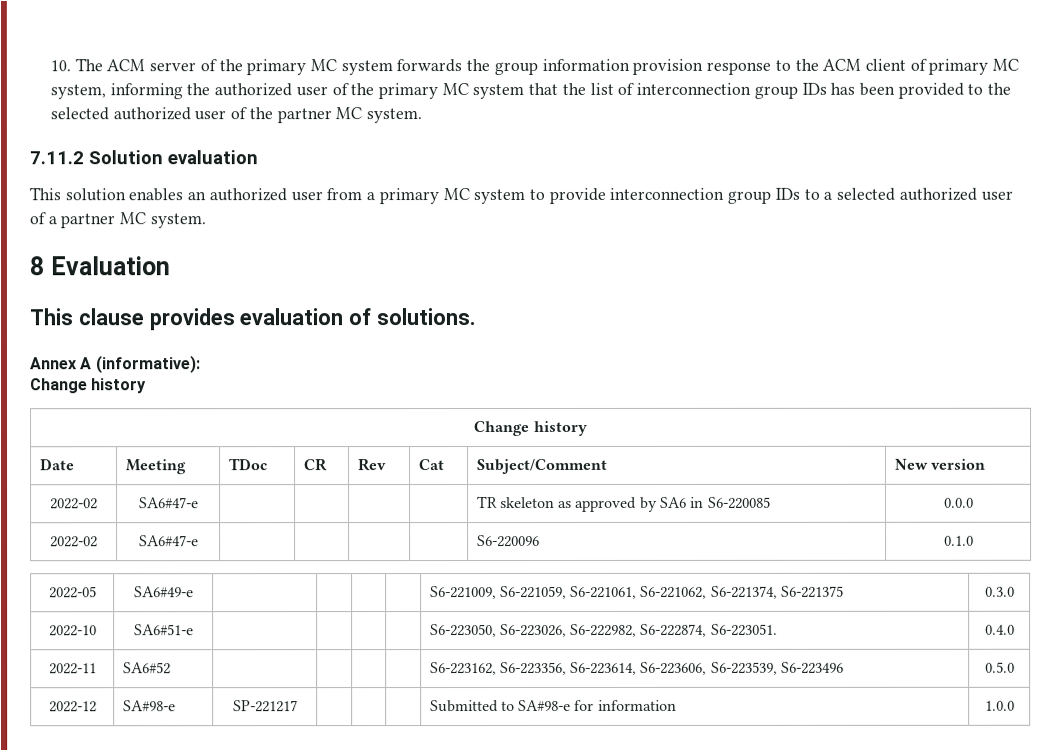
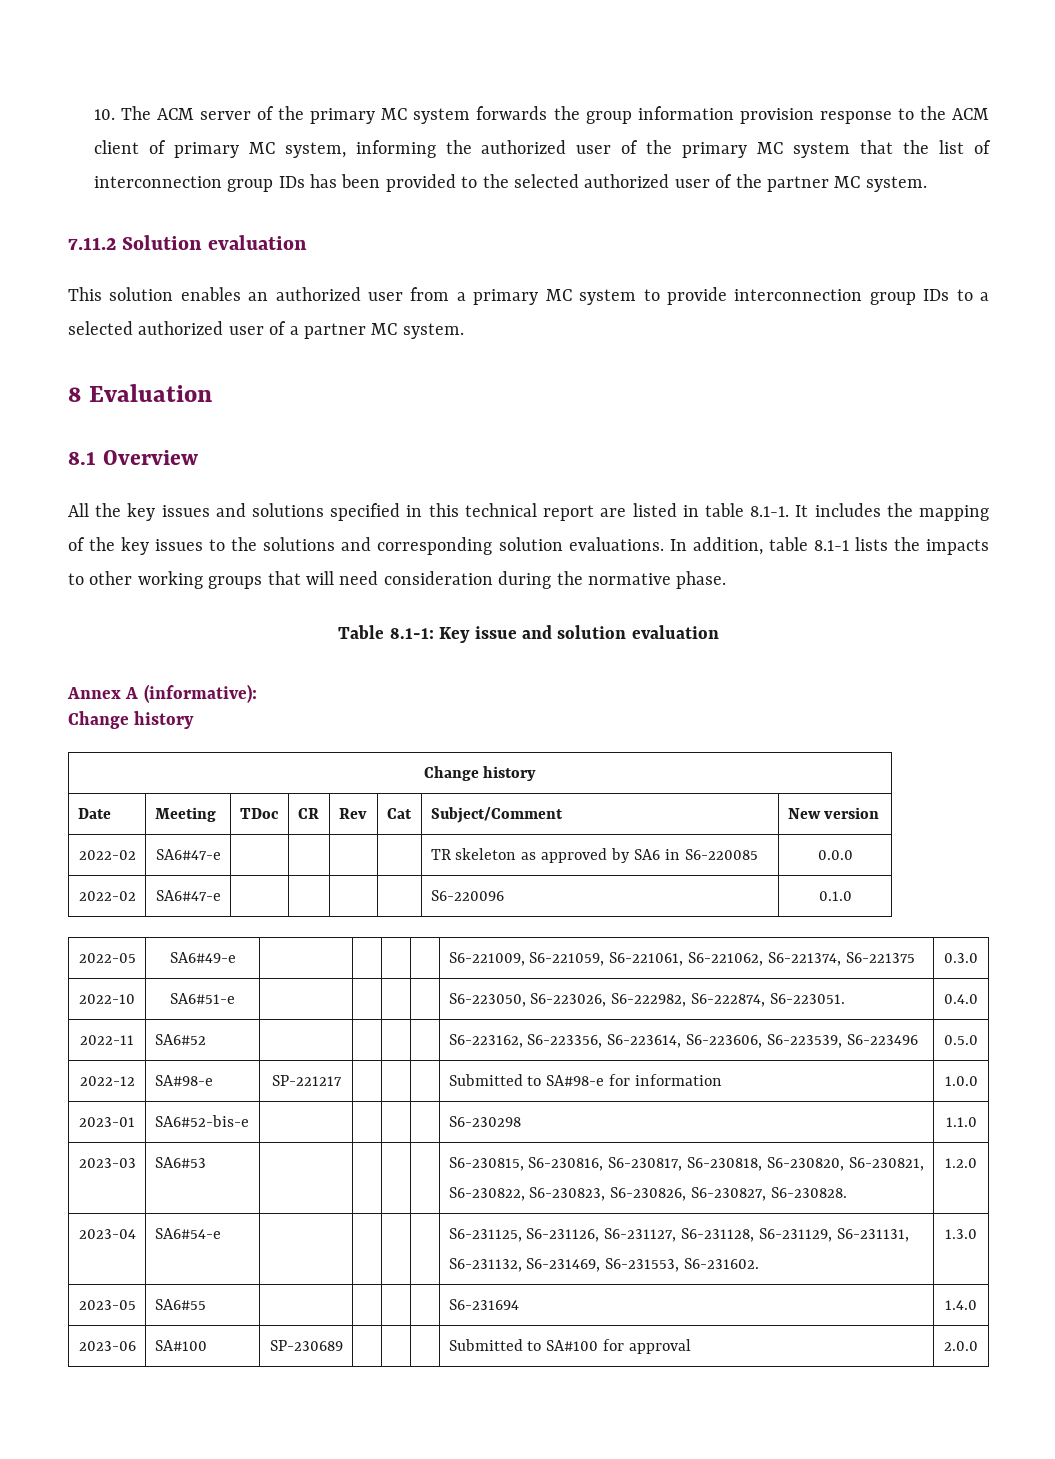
[29,308,477,331] This clause provides evaluation of solutions. -> [68,450,198,465] [68,503,990,521] [68,537,989,555] [68,571,727,589] [338,625,719,643] 8.1 Overview // All the key issues and solutions specified in this technical report are listed in table 8.1-1. It includes the mapping of the key issues to the solutions and corresponding solution evaluations. In addition, table 8.1-1 lists the impacts to other working groups that will need consideration during the normative phase. // Table 8.1-1: Key issue and solution evaluation
(1015, 705) none -> [79,1117,135,1127] [154,1115,249,1127] [448,1116,521,1127] [945,1117,977,1127] [78,1158,136,1168] [154,1157,206,1168] [448,1157,924,1171] [448,1187,847,1201] [945,1158,977,1168] [78,1229,136,1239] [154,1228,221,1239] [448,1228,909,1242] [448,1258,760,1272] [945,1229,977,1239] [78,1300,136,1310] [154,1299,206,1310] [448,1299,519,1310] [945,1300,977,1310] [78,1341,136,1351] [154,1340,207,1351] [269,1340,343,1351] [448,1339,691,1354] [944,1341,978,1351] // 2023-01 | SA6#52-bis-e | | | | | S6-230298 | 1.1.0 // 2023-03 | SA6#53 | | | | | S6-230815, S6-230816, S6-230817, S6-230818, S6-230820, S6-230821, S6-230822, S6-230823, S6-230826, S6-230827, S6-230828. | 1.2.0 // 2023-04 | SA6#54-e | | | | | S6-231125, S6-231126, S6-231127, S6-231128, S6-231129, S6-231131, S6-231132, S6-231469, S6-231553, S6-231602. | 1.3.0 // 2023-05 | SA6#55 | | | | | S6-231694 | 1.4.0 // 2023-06 | SA#100 | SP-230689 | | | | Submitted to SA#100 for approval | 2.0.0

